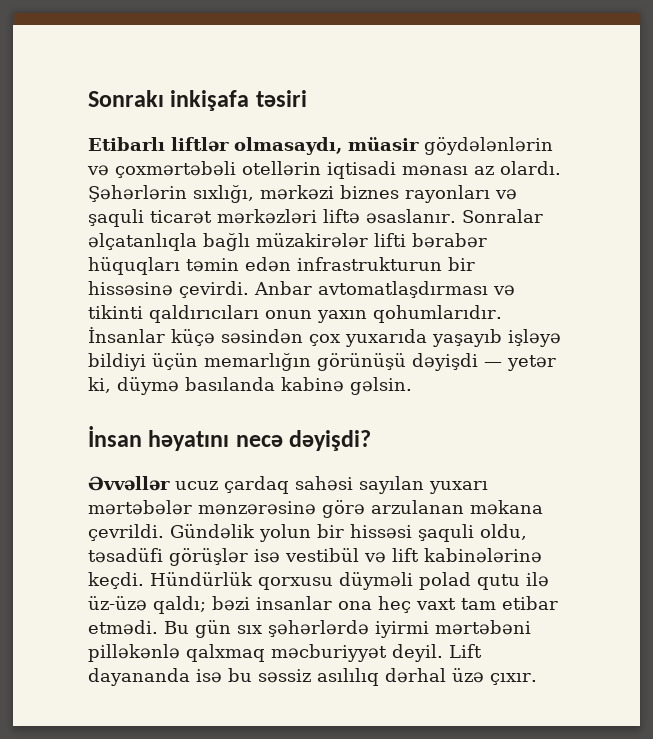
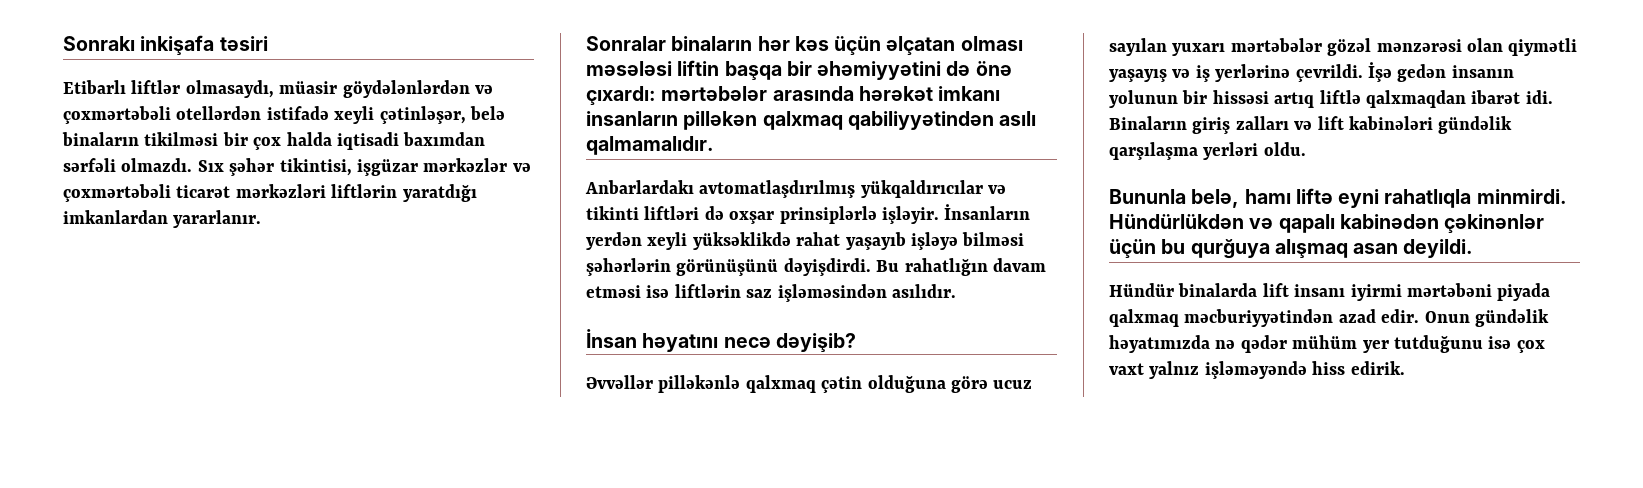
[424,137,553,155] [87,161,561,179] [88,185,517,203] [88,209,543,227] [88,233,487,251] [88,257,475,275] [88,281,515,298] [88,305,502,323] [88,327,561,347] [88,353,556,371] [88,377,412,395] göydələnlərin və çoxmərtəbəli otellərin iqtisadi mənası az olardı. Şəhərlərin sıxlığı, mərkəzi biznes rayonları və şaquli ticarət mərkəzləri liftə əsaslanır. Sonralar əlçatanlıqla bağlı müzakirələr lifti bərabər hüquqları təmin edən infrastrukturun bir hissəsinə çevirdi. Anbar avtomatlaşdırması və tikinti qaldırıcıları onun yaxın qohumlarıdır. İnsanlar küçə səsindən çox yuxarıda yaşayıb işləyə bildiyi üçün memarlığın görünüşü dəyişdi — yetər ki, düymə basılanda kabinə gəlsin. -> [342,80,493,98] [63,106,505,124] [62,132,486,150] [63,158,531,176] [63,184,477,202] [63,210,262,228] [586,36,1023,55] [586,60,1012,80] [586,86,1001,105] [586,111,1037,130] [586,136,714,155] [585,180,1007,198] [586,204,1031,224] [586,232,1025,250] [586,258,1046,276] [586,284,956,302] göydələnlərdən və çoxmərtəbəli otellərdən istifadə xeyli çətinləşər, belə binaların tikilməsi bir çox halda iqtisadi baxımdan sərfəli olmazdı. Sıx şəhər tikintisi, işgüzar mərkəzlər və çoxmərtəbəli ticarət mərkəzləri liftlərin yaratdığı imkanlardan yararlanır. // Sonralar binaların hər kəs üçün əlçatan olması məsələsi liftin başqa bir əhəmiyyətini də önə çıxardı: mərtəbələr arasında hərəkət imkanı insanların pilləkən qalxmaq qabiliyyətindən asılı qalmamalıdır. // Anbarlardakı avtomatlaşdırılmış yükqaldırıcılar və tikinti liftləri də oxşar prinsiplərlə işləyir. İnsanların yerdən xeyli yüksəklikdə rahat yaşayıb işləyə bilməsi şəhərlərin görünüşünü dəyişdirdi. Bu rahatlığın davam etməsi isə liftlərin saz işləməsindən asılıdır.
[289,430,372,451] dəyişdi? -> [775,333,856,352] dəyişib?
[175,476,488,494] [88,500,543,518] [88,524,527,542] [88,548,542,566] [88,572,549,590] [88,596,558,614] [88,620,531,638] [88,644,482,662] [88,668,537,686] ucuz çardaq sahəsi sayılan yuxarı mərtəbələr mənzərəsinə görə arzulanan məkana çevrildi. Gündəlik yolun bir hissəsi şaquli oldu, təsadüfi görüşlər isə vestibül və lift kabinələrinə keçdi. Hündürlük qorxusu düyməli polad qutu ilə üz-üzə qaldı; bəzi insanlar ona heç vaxt tam etibar etmədi. Bu gün sıx şəhərlərdə iyirmi mərtəbəni pilləkənlə qalxmaq məcburiyyət deyil. Lift dayananda isə bu səssiz asılılıq dərhal üzə çıxır. -> [658,375,1033,393] [1109,38,1578,56] [1109,62,1514,82] [1109,90,1553,108] [1109,116,1513,134] [1109,142,1306,160] [1109,188,1567,208] [1109,214,1545,233] [1109,239,1474,259] [1109,283,1551,301] [1109,309,1549,327] [1109,335,1545,353] [1109,361,1405,379] pilləkənlə qalxmaq çətin olduğuna görə ucuz sayılan yuxarı mərtəbələr gözəl mənzərəsi olan qiymətli yaşayış və iş yerlərinə çevrildi. İşə gedən insanın yolunun bir hissəsi artıq liftlə qalxmaqdan ibarət idi. Binaların giriş zalları və lift kabinələri gündəlik qarşılaşma yerləri oldu. // Bununla belə, hamı liftə eyni rahatlıqla minmirdi. Hündürlükdən və qapalı kabinədən çəkinənlər üçün bu qurğuya alışmaq asan deyildi. // Hündür binalarda lift insanı iyirmi mərtəbəni piyada qalxmaq məcburiyyətindən azad edir. Onun gündəlik həyatımızda nə qədər mühüm yer tutduğunu isə çox vaxt yalnız işləməyəndə hiss edirik.

